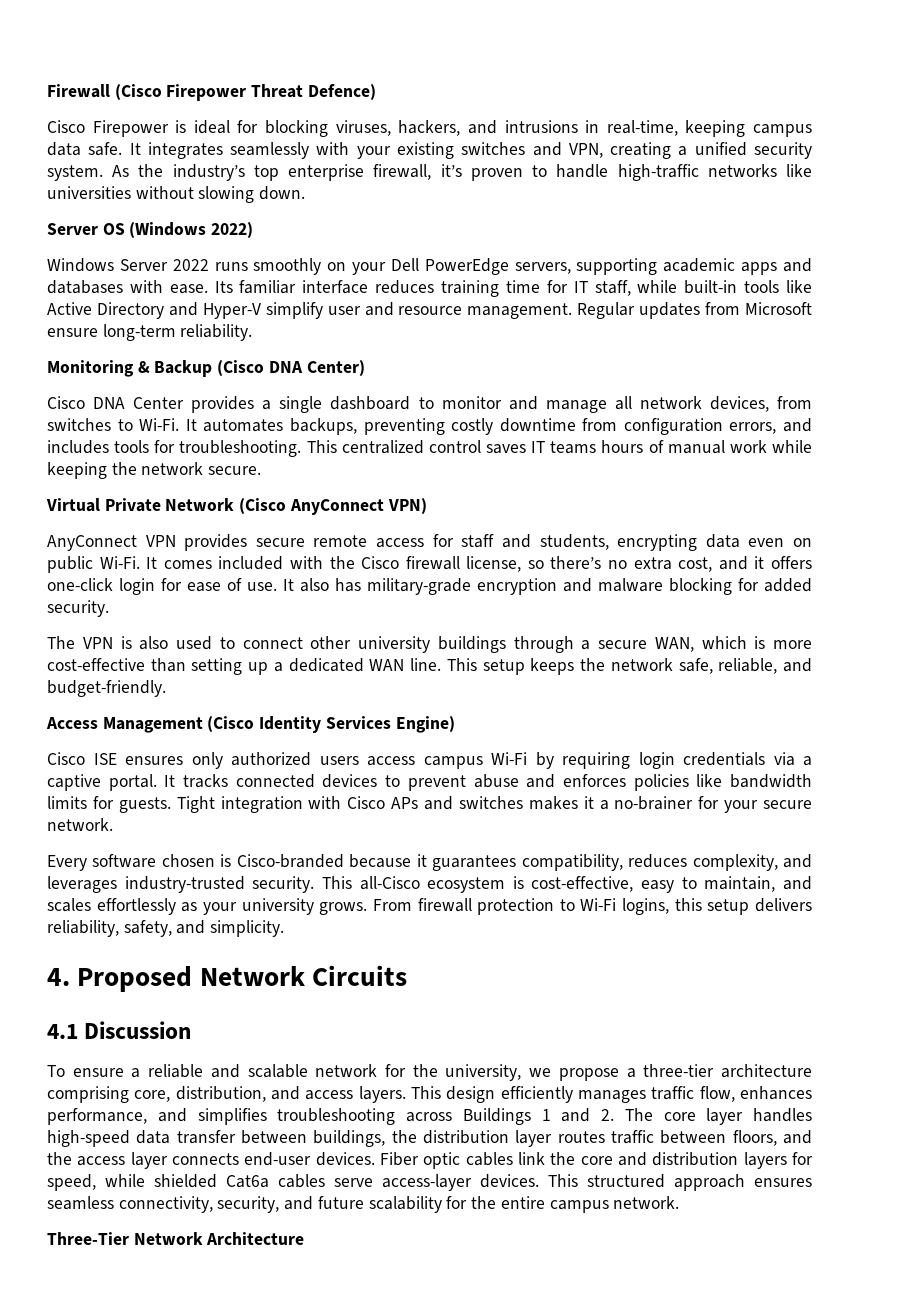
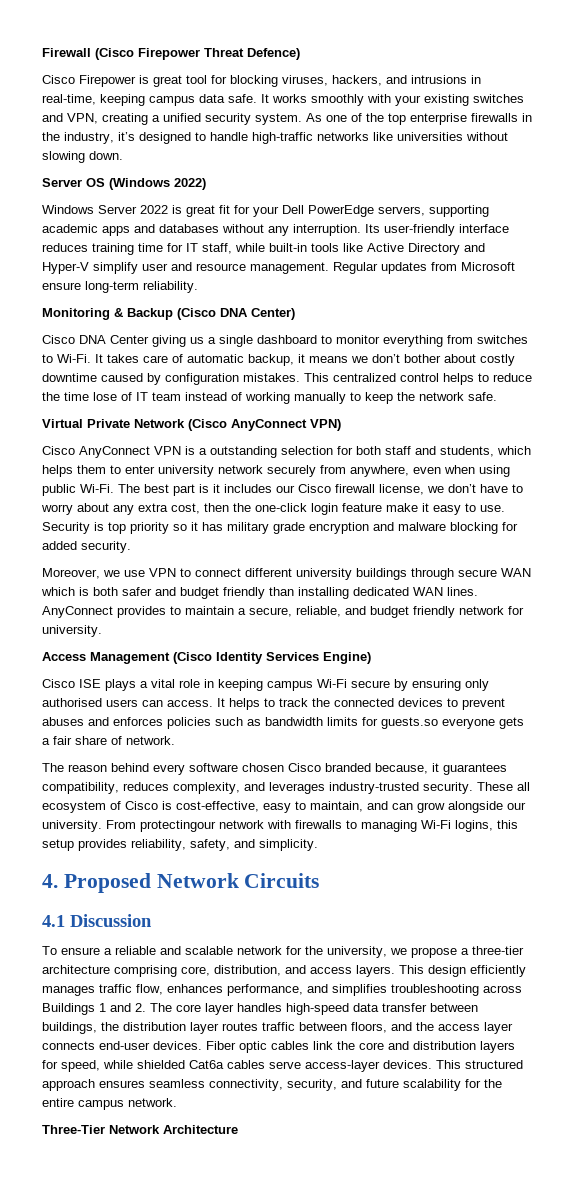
[193,120,230,134] ideal -> [153,75,207,87] great tool
[147,142,310,159] integrates seamlessly -> [272,94,364,106] works smoothly
[138,164,523,181] the industry’s top enterprise firewall, it’s proven -> [326,113,532,125] [42,132,191,144] one of the top enterprise firewalls in the industry, it’s designed
[214,258,347,275] runs smoothly on -> [172,205,250,217] is great fit for
[129,280,297,294] with ease. Its familiar -> [222,224,455,236] without any interruption. Its user-friendly
[191,396,255,413] provides -> [152,335,204,347] giving us
[508,396,769,413] and manage all network devices, -> [383,335,443,347] everything
[203,418,813,435] [47,440,812,457] [47,462,262,479] automates backups, preventing costly downtime from configuration errors, and includes tools for troubleshooting. This centralized control saves IT teams hours of manual work while keeping the network secure. -> [107,354,515,366] [42,373,532,385] [42,392,497,404] takes care of automatic backup, it means we don’t bother about costly downtime caused by configuration mistakes. This centralized control helps to reduce the time lose of IT team instead of working manually to keep the network safe.
(427, 506) none -> [42,446,75,455] Cisco
[184,534,813,551] [47,556,813,573] [47,578,471,595] provides secure remote access for staff and students, encrypting data even on public Wi-Fi. It comes included with the Cisco firewall license, so there’s no extra cost, and it offers one-click login for ease of use. It also has military-grade -> [185,446,531,458] [42,465,510,477] [42,484,523,496] [41,503,505,515] [42,522,305,534] is a outstanding selection for both staff and students, which helps them to enter university network securely from anywhere, even when using public Wi-Fi. The best part is it includes our Cisco firewall license, we don’t have to worry about any extra cost, then the one-click login feature make it easy to use. Security is top priority so it has military grade
[47,636,212,650] The VPN is also used -> [42,568,176,579] Moreover, we use VPN
[310,636,352,649] other -> [245,568,292,577] different
[581,636,812,652] [47,658,813,675] [47,680,166,697] a secure WAN, which is more cost-effective than setting up a dedicated WAN line. This setup keeps the network safe, reliable, and budget-friendly. -> [458,568,531,577] [41,587,478,599] [42,606,524,618] [42,625,102,637] secure WAN which is both safer and budget friendly than installing dedicated WAN lines. AnyConnect provides to maintain a secure, reliable, and budget friendly network for university.
[125,752,812,769] [47,774,229,791] ensures only authorized users access campus Wi-Fi by requiring login credentials via a captive portal. It tracks -> [105,679,489,691] [42,698,330,710] plays a vital role in keeping campus Wi-Fi secure by ensuring only authorised users can access. It helps to track the
[473,774,519,788] abuse -> [42,717,84,726] abuses
[696,774,723,787] like -> [215,717,261,726] such as
[118,796,812,813] [47,818,113,831] [47,854,412,871] guests. Tight integration with Cisco APs and switches makes it a no-brainer for your secure network. // Every software chosen is Cisco-branded because -> [381,717,524,729] [42,736,175,745] [42,763,428,775] guests.so everyone gets a fair share of network. // The reason behind every software chosen Cisco branded because,
[321,876,506,893] This all-Cisco ecosystem -> [477,782,530,791] [42,801,158,813] These all ecosystem of Cisco
[47,898,575,915] scales effortlessly as your university grows. From firewall protection to -> [392,801,526,813] [42,820,417,832] can grow alongside our university. From protectingour network with firewalls to managing
[754,898,812,912] delivers -> [78,839,127,851] provides

